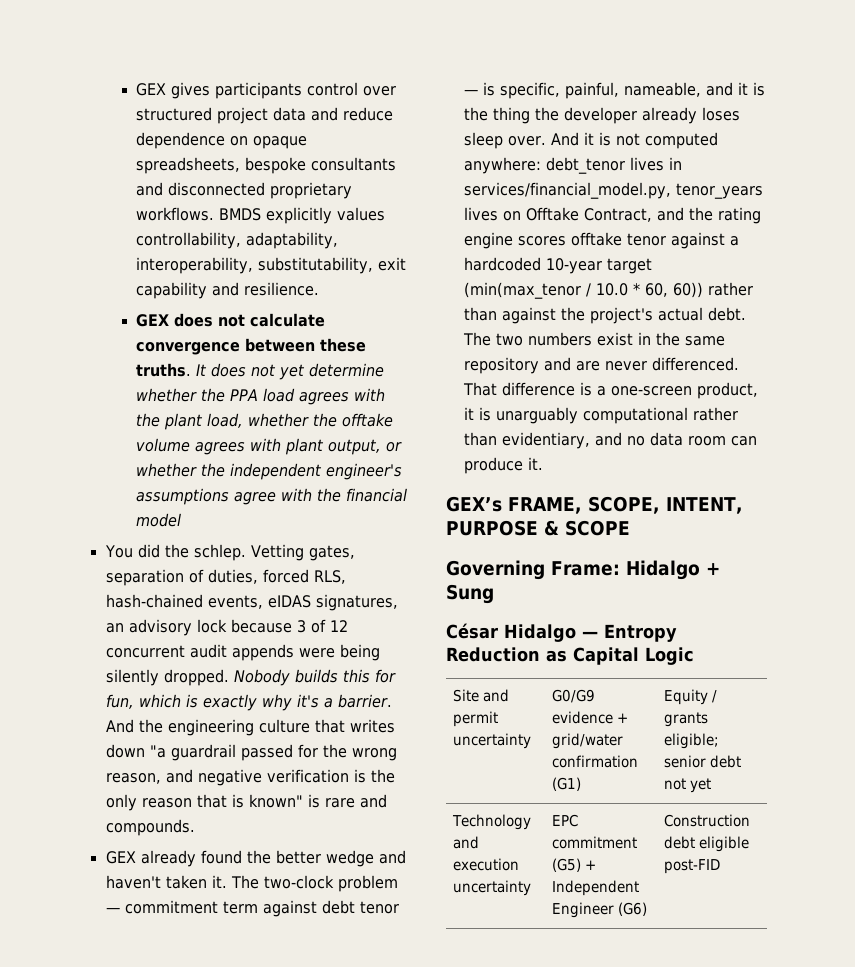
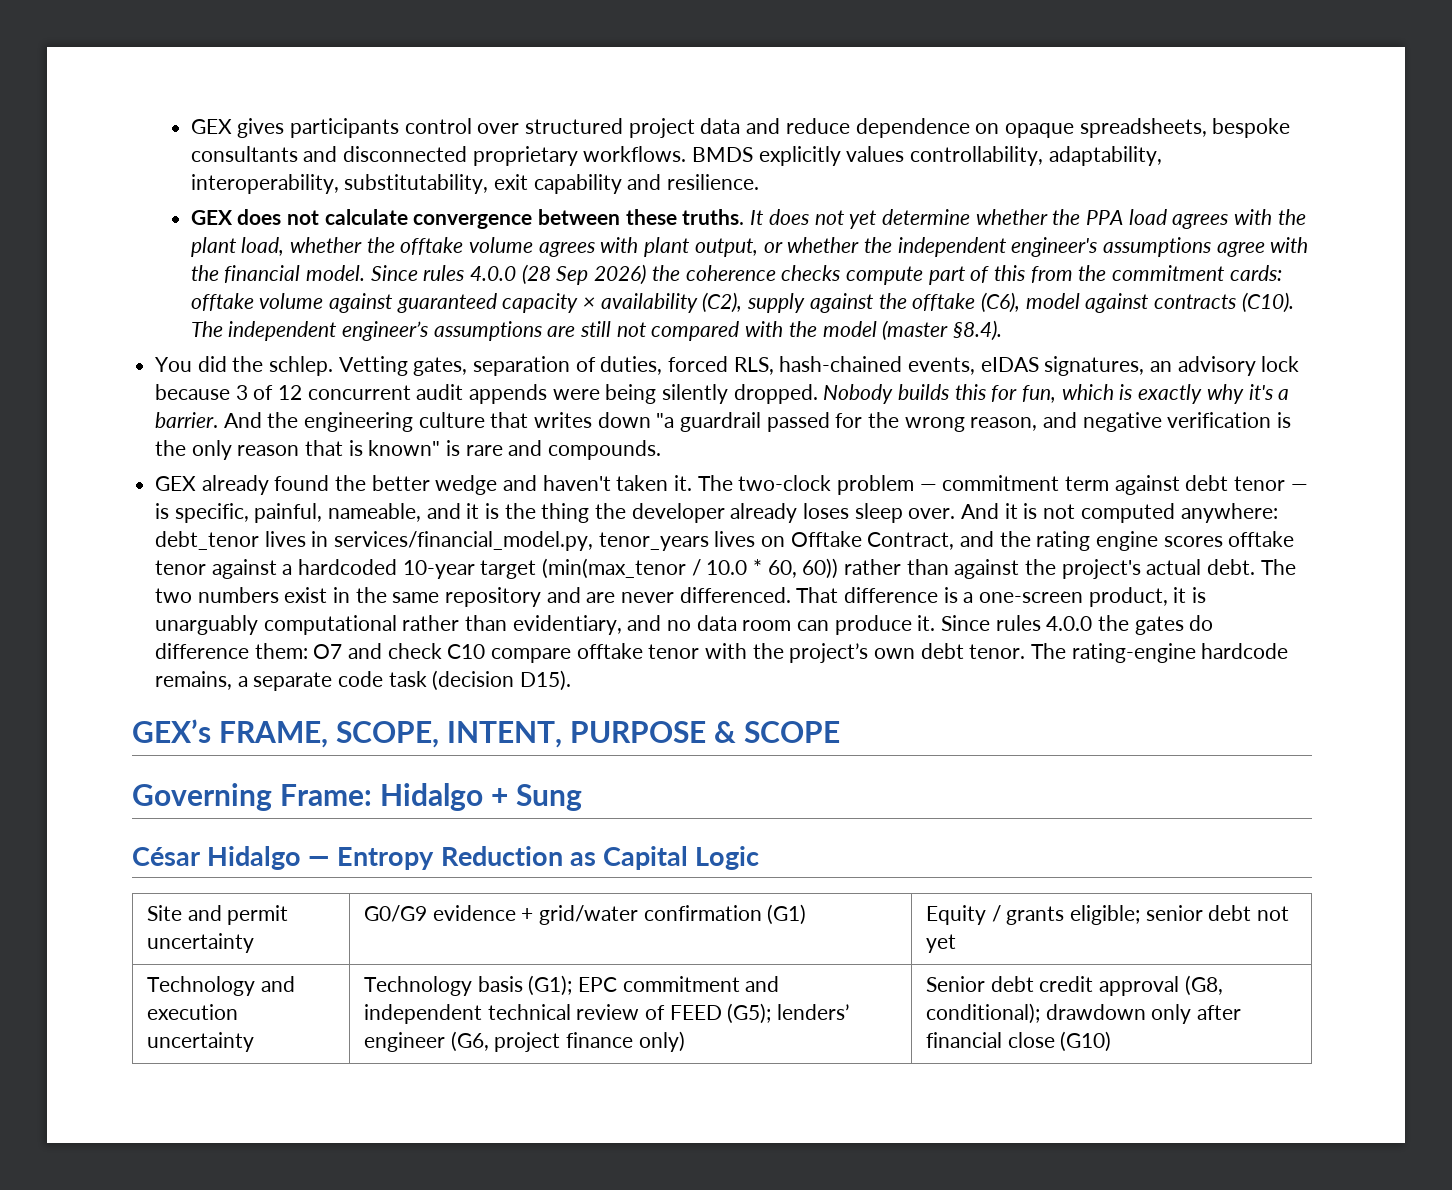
[135,513,181,527] model -> [306,264,1282,285] [190,292,1294,313] [190,320,1002,341] model. Since rules 4.0.0 (28 Sep 2026) the coherence checks compute part of this from the commitment cards: offtake volume against guaranteed capacity × availability (C2), supply against the offtake (C6), model against contracts (C10). The independent engineer’s assumptions are still not compared with the model (master §8.4).
(543, 463) none -> [941,615,1214,635] [155,643,1289,663] [155,670,572,691] Since rules 4.0.0 the gates do difference them: O7 and check C10 compare offtake tenor with the project’s own debt tenor. The rating-engine hardcode remains, a separate code task (decision D15).
[552,814,579,827] [552,836,638,849] [552,858,597,872] [552,880,640,896] [552,902,648,918] [664,814,751,827] [664,836,750,852] [664,859,721,874] EPC commitment (G5) + Independent Engineer (G6) | Construction debt eligible post-FID -> [363,975,780,996] [363,1003,849,1024] [363,1031,685,1052] [925,975,1223,996] [925,1003,1241,1024] [925,1031,1112,1052] Technology basis (G1); EPC commitment and independent technical review of FEED (G5); lenders’ engineer (G6, project finance only) | Senior debt credit approval (G8, conditional); drawdown only after financial close (G10)

